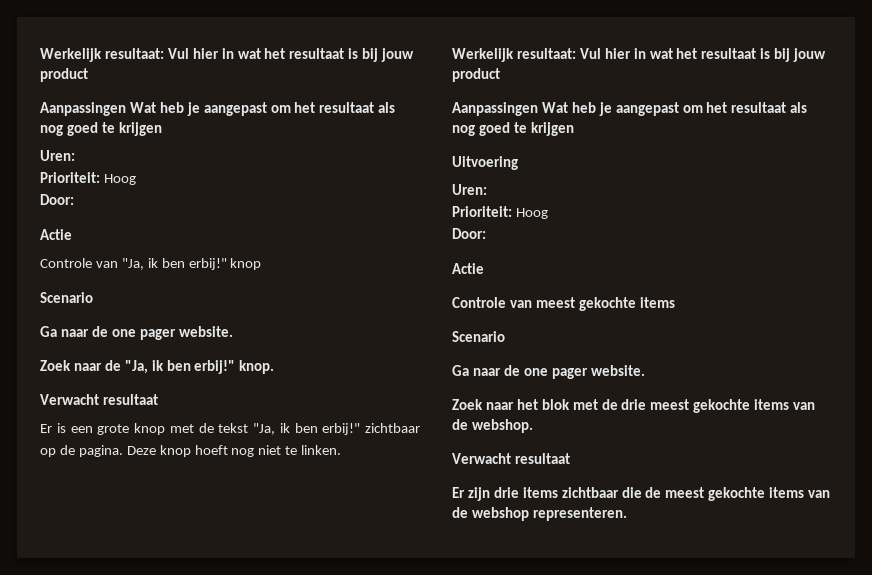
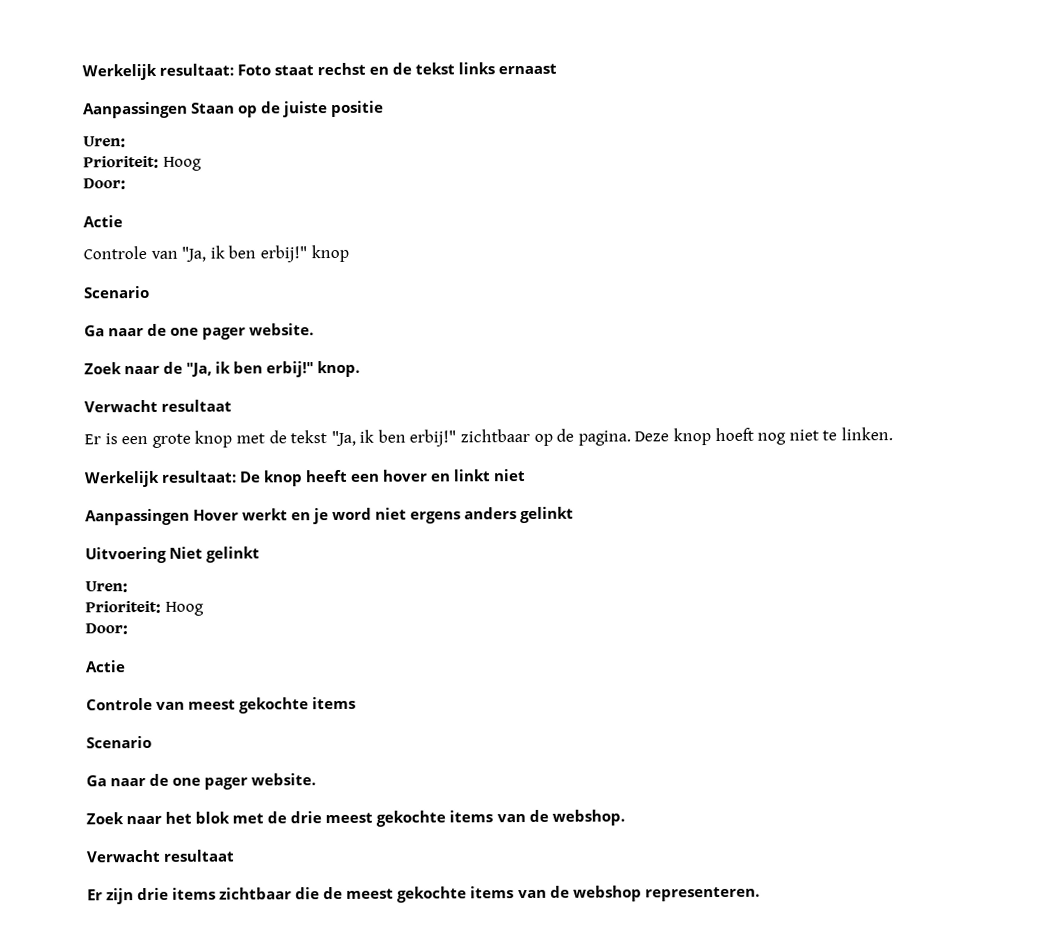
[40,48,415,62] [40,68,88,82] [40,102,396,116] [40,122,162,136] Werkelijk resultaat: Vul hier in wat het resultaat is bij jouw product // Aanpassingen Wat heb je aangepast om het resultaat als nog goed te krijgen -> [82,62,558,81] [83,100,385,119] Werkelijk resultaat: Foto staat rechst en de tekst links ernaast // Aanpassingen Staan op de juiste positie
[579,48,827,62] [452,68,500,82] [452,102,808,116] [452,122,574,136] Vul hier in wat het resultaat is bij jouw product // Aanpassingen Wat heb je aangepast om het resultaat als nog goed te krijgen -> [239,469,527,487] [85,506,575,526] De knop heeft een hover en linkt niet // Aanpassingen Hover werkt en je word niet ergens anders gelinkt
(518, 163) none -> [169,546,261,563] Niet gelinkt

